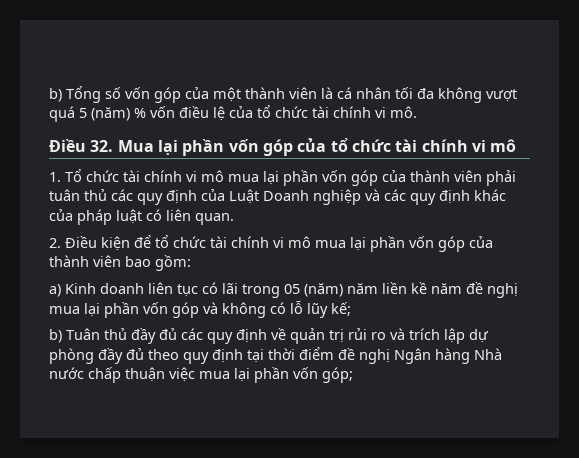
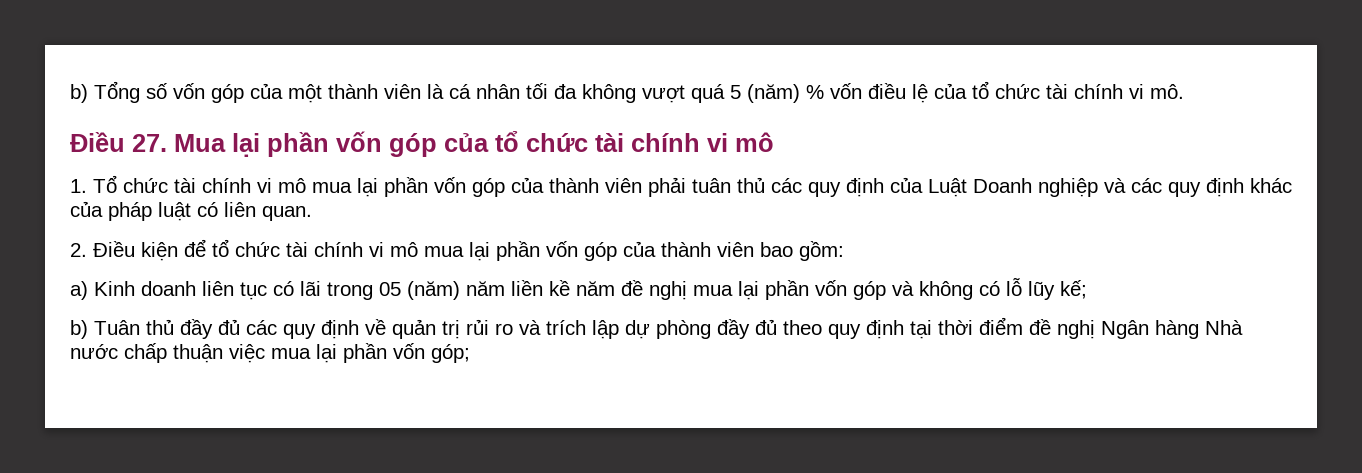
[90,140,114,152] 32. -> [132,134,167,152] 27.

